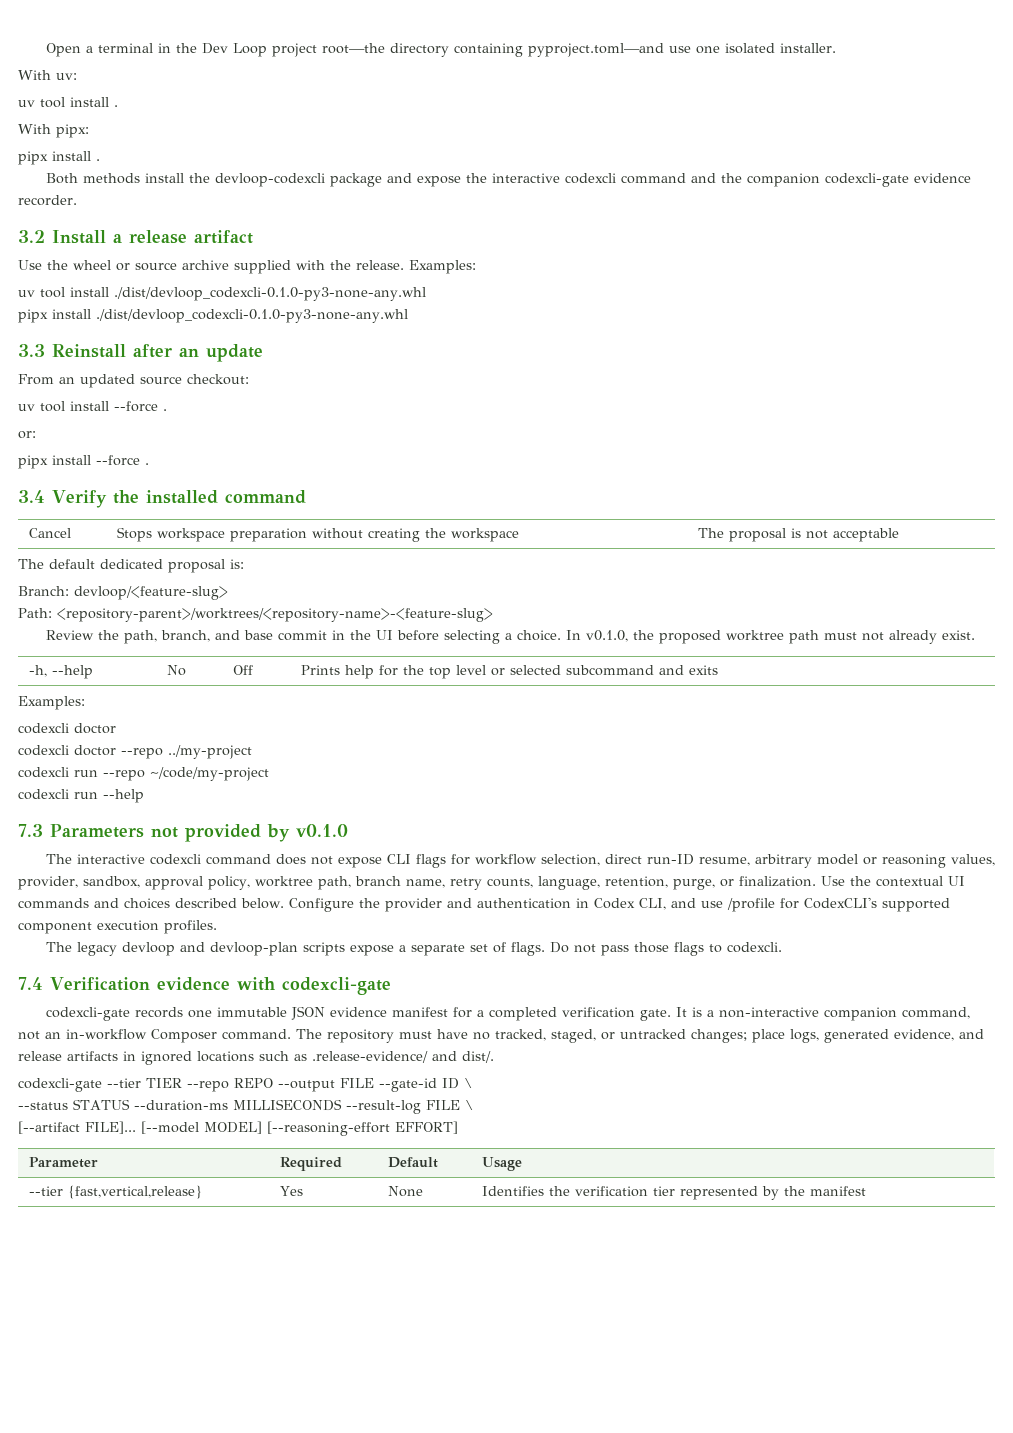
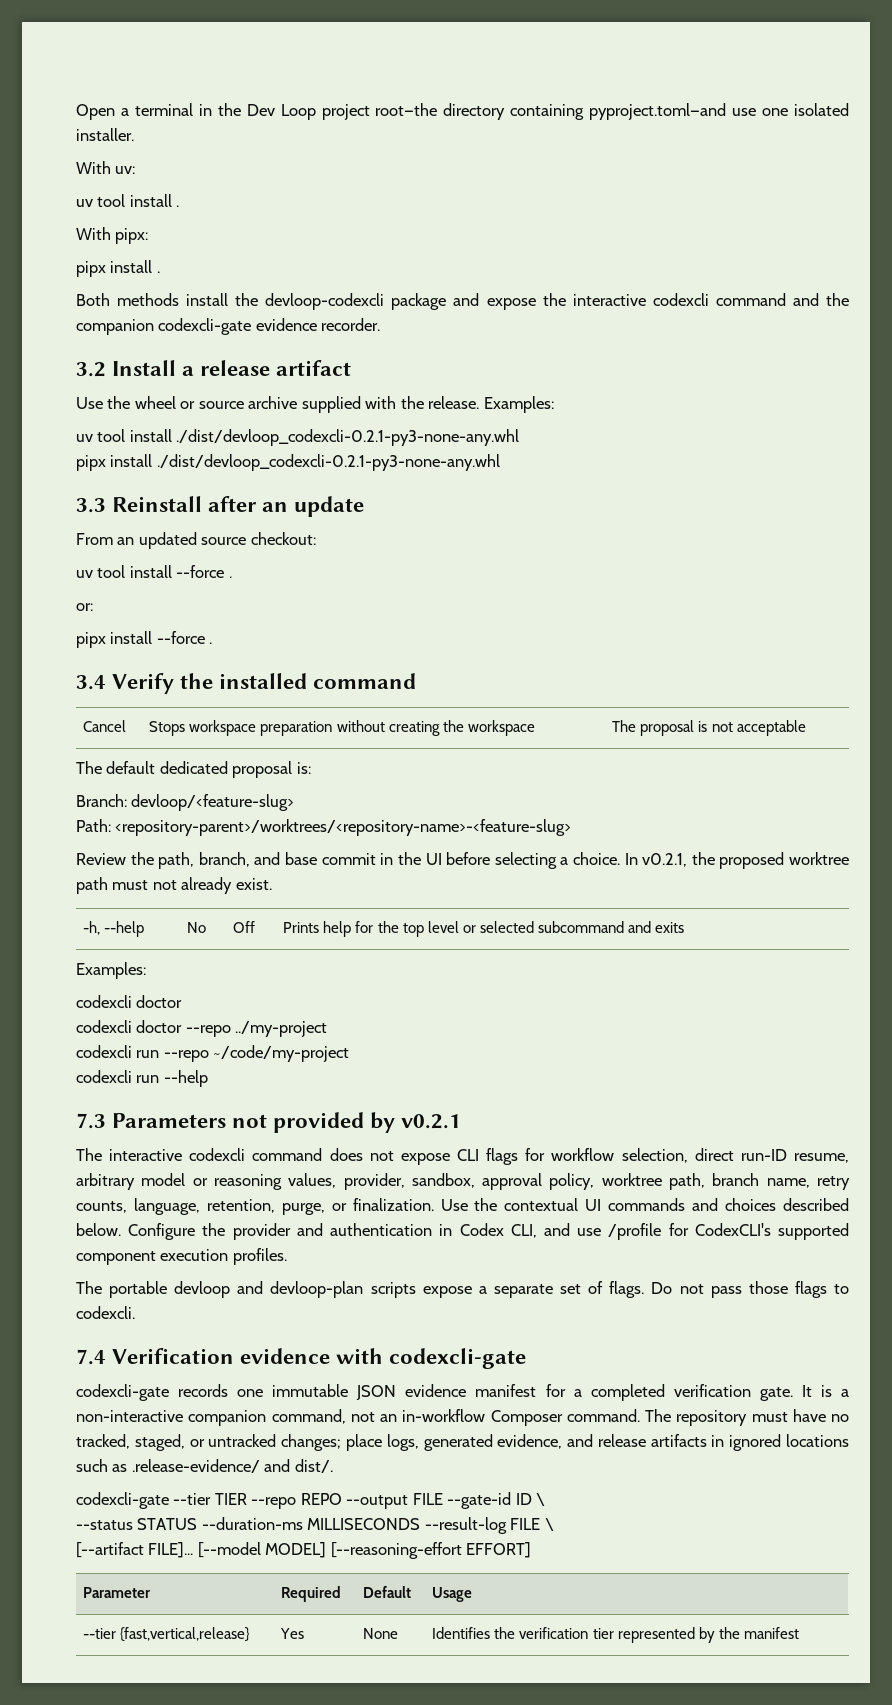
[114,287,426,301] [18,309,408,323] ./dist/devloop_codexcli-0.1.0-py3-none-any.whl // pipx install ./dist/devloop_codexcli-0.1.0-py3-none-any.whl -> [176,429,520,446] [76,454,500,471] ./dist/devloop_codexcli-0.2.1-py3-none-any.whl // pipx install ./dist/devloop_codexcli-0.2.1-py3-none-any.whl
[585,630,628,642] v0.1.0, -> [642,853,688,867] v0.2.1,
[296,824,348,837] v0.1.0 -> [401,1114,462,1129] v0.2.1
[76,942,117,956] legacy -> [109,1281,168,1298] portable

